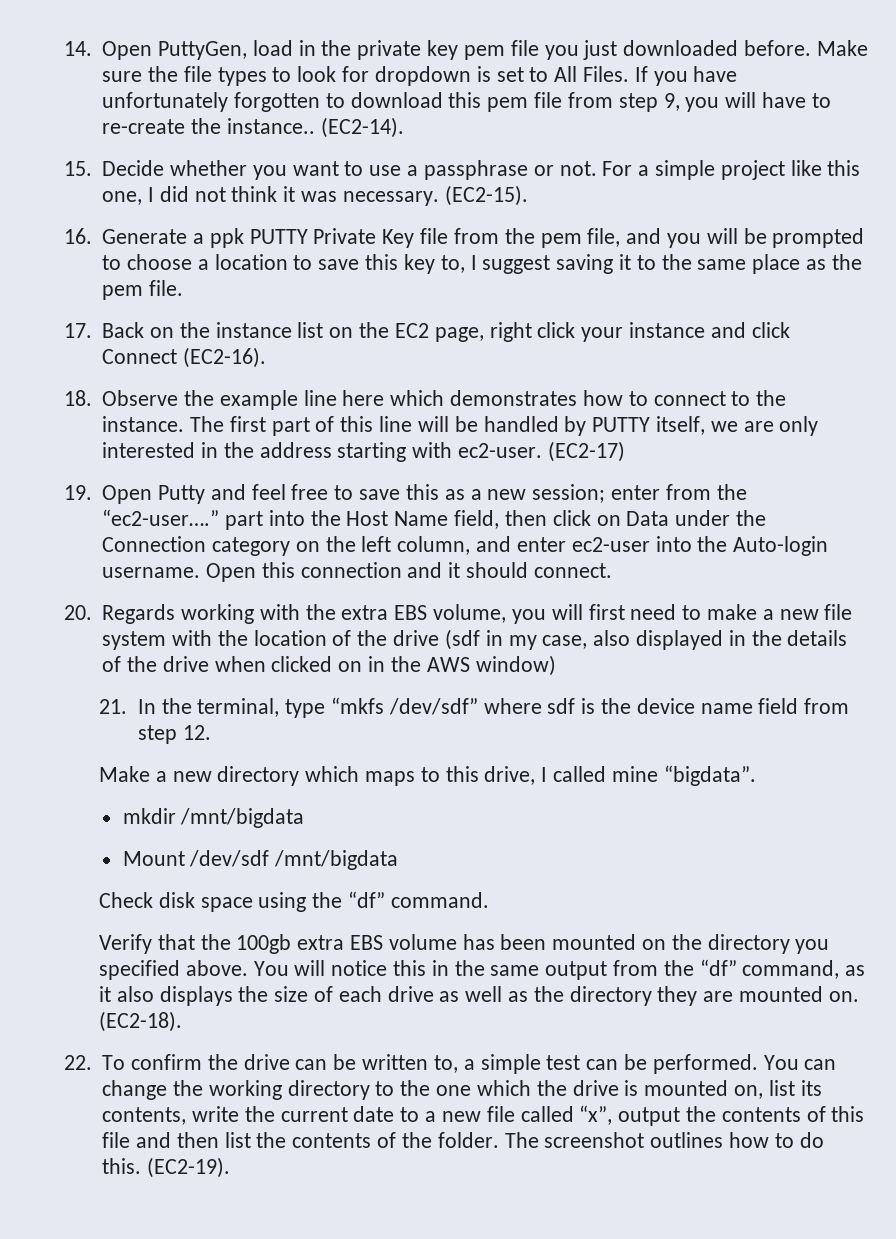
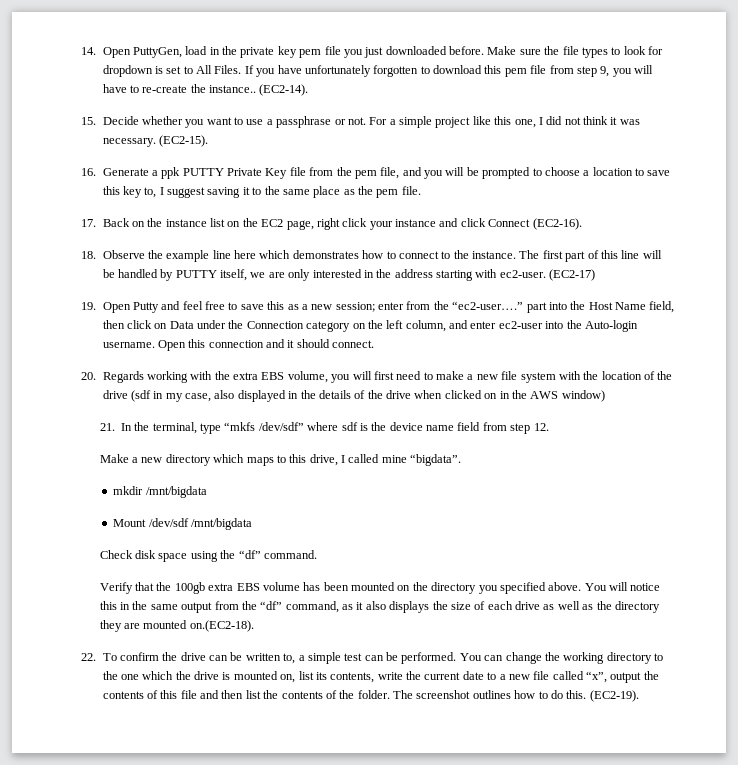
[828,991,859,1002] [99,1011,183,1032] on. (EC2-18). -> [189,620,254,632] on.(EC2-18).

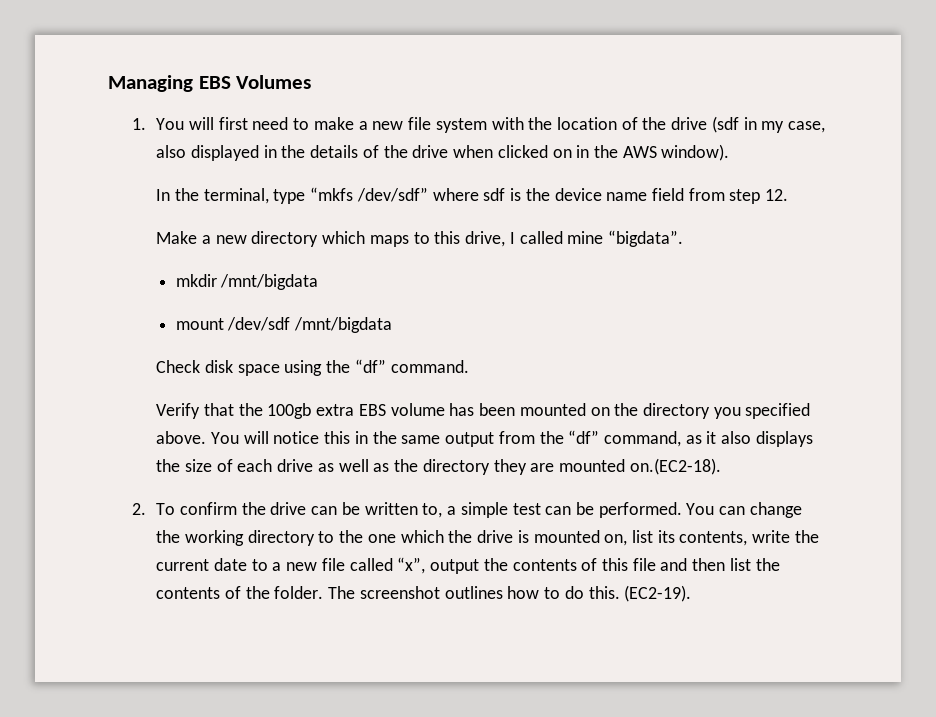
[81,46,664,58] [102,65,654,77] [102,84,309,96] [81,116,640,128] [102,135,208,147] [81,167,671,179] [102,186,421,198] [81,218,582,230] [81,250,662,262] [102,269,596,281] [81,301,675,313] [102,320,638,332] [102,339,375,351] [81,371,351,383] 14. Open PuttyGen, load in the private key pem file you just downloaded before. Make sure the file types to look for dropdown is set to All Files. If you have unfortunately forgotten to download this pem file from step 9, you will have to re-create the instance.. (EC2-14). // 15. Decide whether you want to use a passphrase or not. For a simple project like this one, I did not think it was necessary. (EC2-15). // 16. Generate a ppk PUTTY Private Key file from the pem file, and you will be prompted to choose a location to save this key to, I suggest saving it to the same place as the pem file. // 17. Back on the instance list on the EC2 page, right click your instance and click Connect (EC2-16). // 18. Observe the example line here which demonstrates how to connect to the instance. The first part of this line will be handled by PUTTY itself, we are only interested in the address starting with ec2-user. (EC2-17) // 19. Open Putty and feel free to save this as a new session; enter from the “ec2-user….” part into the Host Name field, then click on Data under the Connection category on the left column, and enter ec2-user into the Auto-login username. Open this connection and it should connect. // 20. Regards working with the extra EBS volume, you -> [108,75,312,92] [132,118,185,130] Managing EBS Volumes // 1. You
[561,390,605,402] [99,423,115,431] window) // 21. -> [661,144,730,161] window). //
[113,519,147,527] Mount -> [175,318,224,330] mount
[81,653,97,661] 22. -> [132,503,147,515] 2.

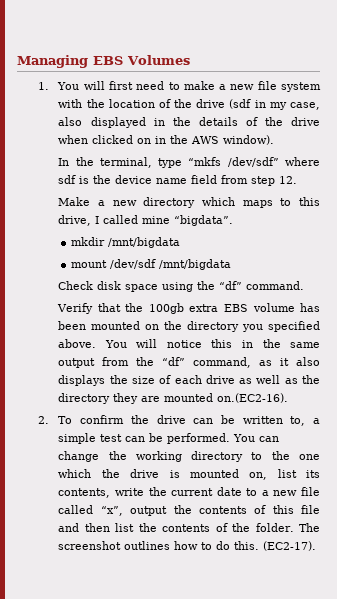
[629,458,721,475] on.(EC2-18). -> [217,393,289,403] on.(EC2-16).
[624,585,692,602] (EC2-19). -> [263,541,317,551] (EC2-17).

